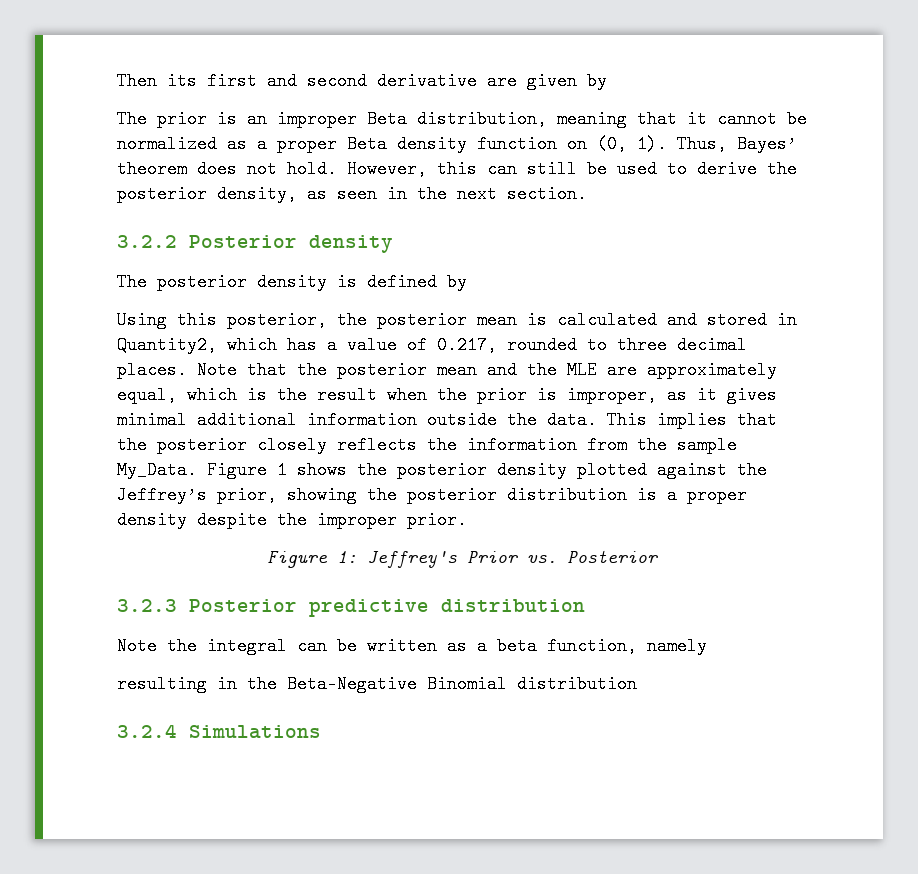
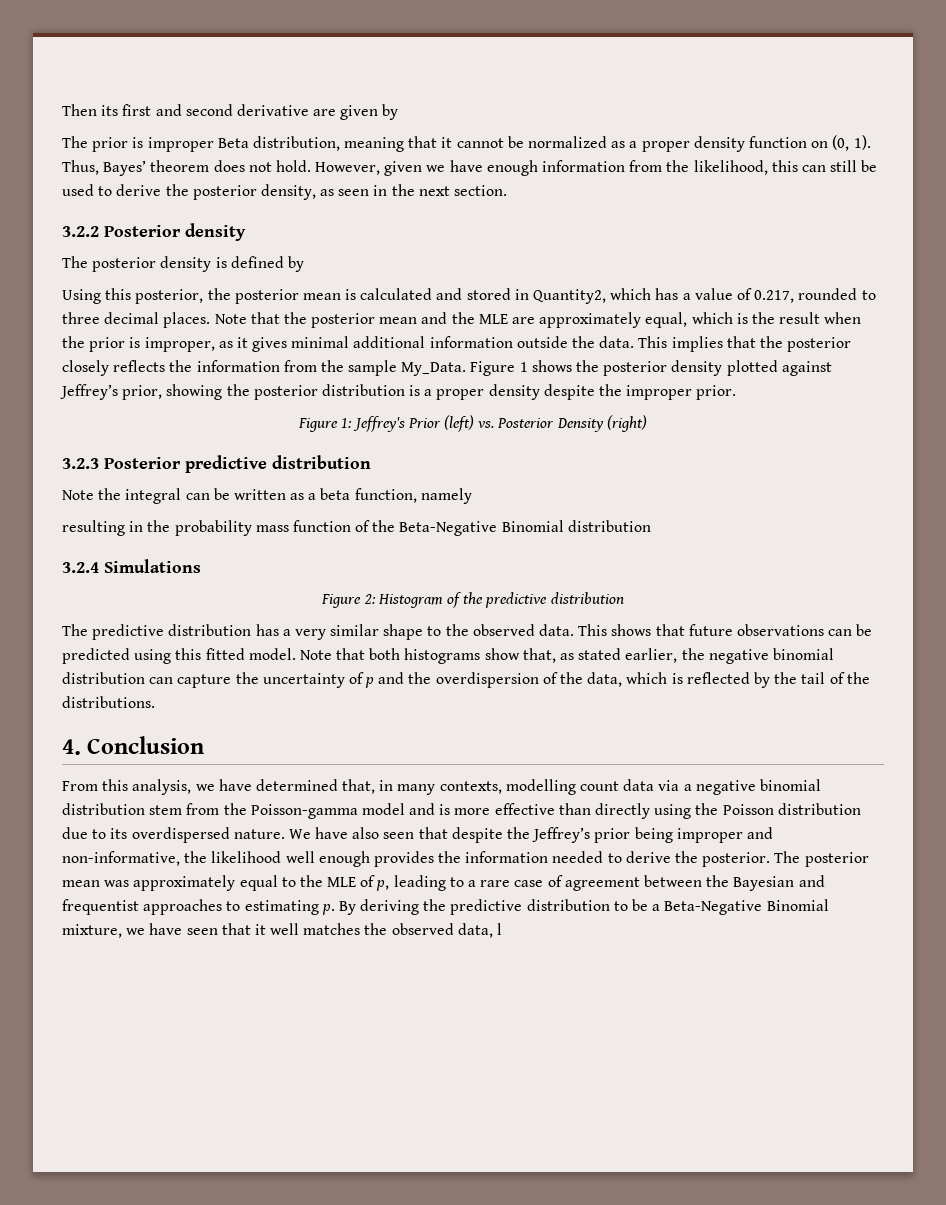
[247,110,267,128] an -> (144, 142) none
[347,135,387,153] Beta -> (690, 146) none
(427, 169) none -> [384,160,768,176] given we have enough information from the likelihood,
[737,461,767,479] the -> (832, 368) none
(518, 557) none -> [444,415,474,432] (left)
(658, 556) none -> [556,415,647,432] Density (right)
(277, 684) none -> [174,520,396,536] probability mass function of the
(321, 732) none -> [321,592,624,608] [62,624,873,640] [62,648,834,664] [62,672,870,688] [62,696,155,708] [62,736,205,755] [62,779,821,795] [62,803,861,819] [62,827,773,843] [62,851,869,867] [62,875,825,891] [62,899,829,915] [62,923,503,938] // Figure 2: Histogram of the predictive distribution // The predictive distribution has a very similar shape to the observed data. This shows that future observations can be predicted using this fitted model. Note that both histograms show that, as stated earlier, the negative binomial distribution can capture the uncertainty of p and the overdispersion of the data, which is reflected by the tail of the distributions. // 4. Conclusion // From this analysis, we have determined that, in many contexts, modelling count data via a negative binomial distribution stem from the Poisson-gamma model and is more effective than directly using the Poisson distribution due to its overdispersed nature. We have also seen that despite the Jeffrey’s prior being improper and non-informative, the likelihood well enough provides the information needed to derive the posterior. The posterior mean was approximately equal to the MLE of p, leading to a rare case of agreement between the Bayesian and frequentist approaches to estimating p. By deriving the predictive distribution to be a Beta-Negative Binomial mixture, we have seen that it well matches the observed data, l

